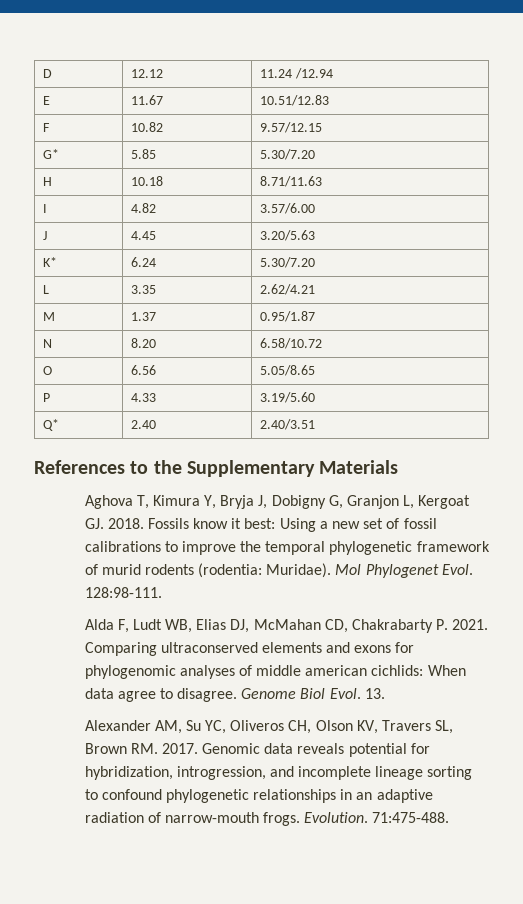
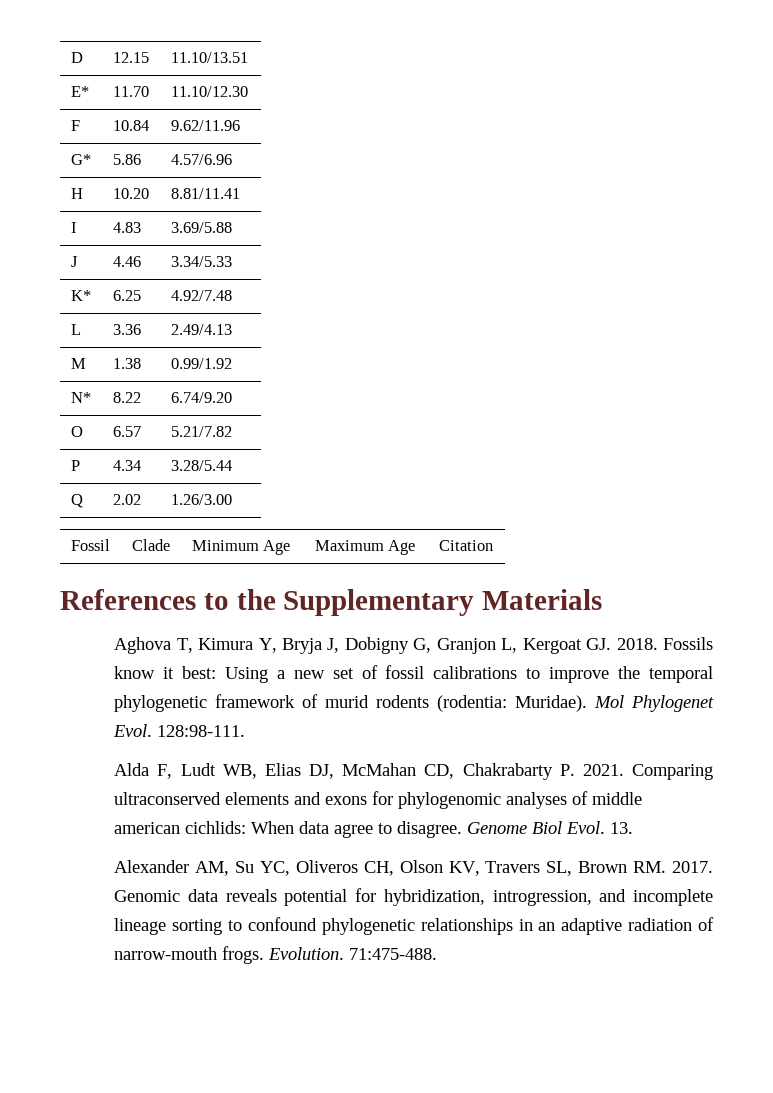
[130,69,163,78] [259,68,333,79] [42,96,50,105] [130,95,163,105] [259,95,329,106] 12.12 | 11.24 /12.94 // E | 11.67 | 10.51/12.83 -> [112,52,149,63] [170,52,248,63] [70,86,89,97] [112,86,149,97] [170,86,248,97] 12.15 | 11.10/13.51 // E* | 11.70 | 11.10/12.30
[130,122,163,132] [259,122,322,133] 10.82 | 9.57/12.15 -> [112,120,149,131] [170,120,240,131] 10.84 | 9.62/11.96
[130,149,156,159] [259,149,315,160] 5.85 | 5.30/7.20 -> [112,154,141,165] [170,154,232,165] 5.86 | 4.57/6.96
[130,176,163,186] [259,176,322,187] 10.18 | 8.71/11.63 -> [112,188,149,199] [170,188,240,199] 10.20 | 8.81/11.41
[130,203,156,213] [259,203,315,214] 4.82 | 3.57/6.00 -> [112,222,141,233] [170,222,232,233] 4.83 | 3.69/5.88
[130,231,156,240] [259,230,315,241] 4.45 | 3.20/5.63 -> [112,256,141,267] [170,256,232,267] 4.46 | 3.34/5.33
[130,257,156,267] [259,257,315,268] 6.24 | 5.30/7.20 -> [112,290,141,301] [170,290,232,301] 6.25 | 4.92/7.48
[130,285,156,294] [259,284,315,295] 3.35 | 2.62/4.21 -> [112,324,141,335] [170,324,232,335] 3.36 | 2.49/4.13
[130,312,156,321] [259,311,315,322] [42,339,52,348] [130,338,156,348] [259,338,322,349] 1.37 | 0.95/1.87 // N | 8.20 | 6.58/10.72 -> [112,358,141,369] [170,358,232,369] [70,392,91,403] [112,392,141,403] [170,392,232,403] 1.38 | 0.99/1.92 // N* | 8.22 | 6.74/9.20
[130,365,156,375] [259,365,315,376] 6.56 | 5.05/8.65 -> [112,426,141,437] [170,426,232,437] 6.57 | 5.21/7.82
[130,393,156,402] [259,392,315,403] [42,419,59,431] [130,420,156,429] [259,419,315,430] 4.33 | 3.19/5.60 // Q* | 2.40 | 2.40/3.51 -> [112,460,141,471] [170,460,232,471] [70,494,83,508] [112,494,141,505] [170,494,232,505] [70,539,110,551] [131,539,170,551] [191,540,291,555] [314,540,416,555] [438,540,493,551] 4.34 | 3.28/5.44 // Q | 2.02 | 1.26/3.00 // Fossil | Clade | Minimum Age | Maximum Age | Citation

